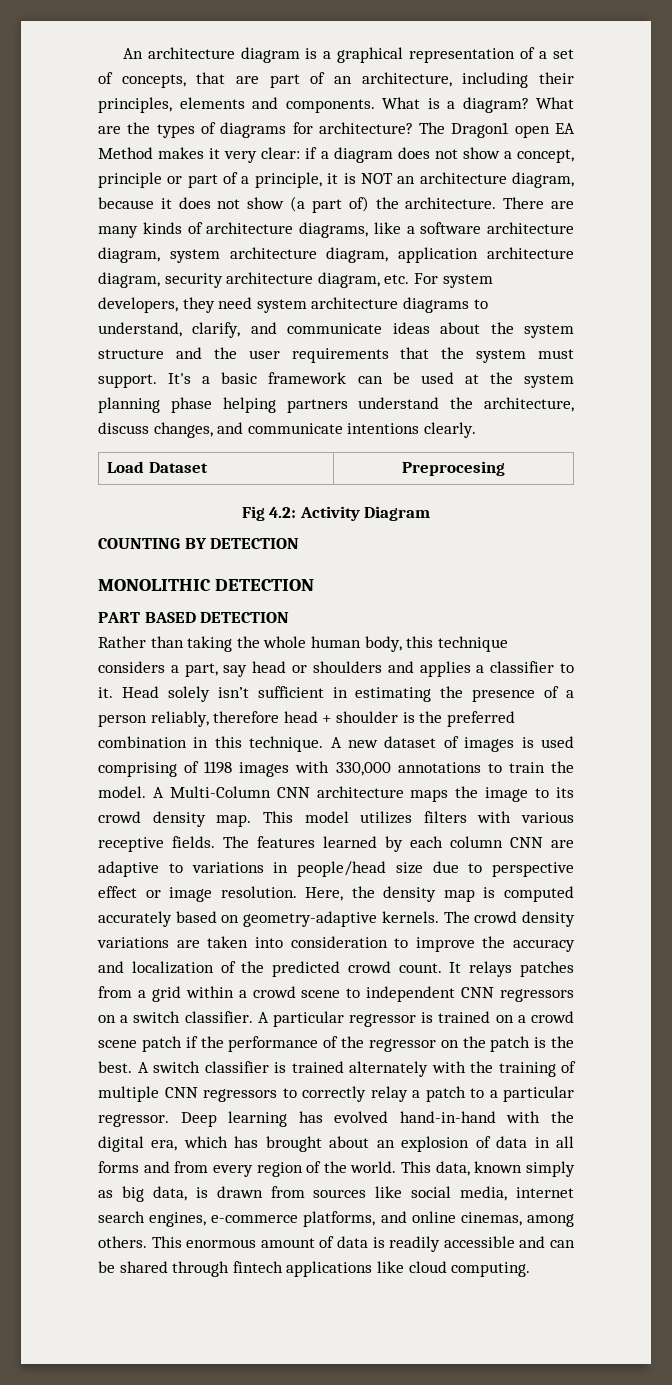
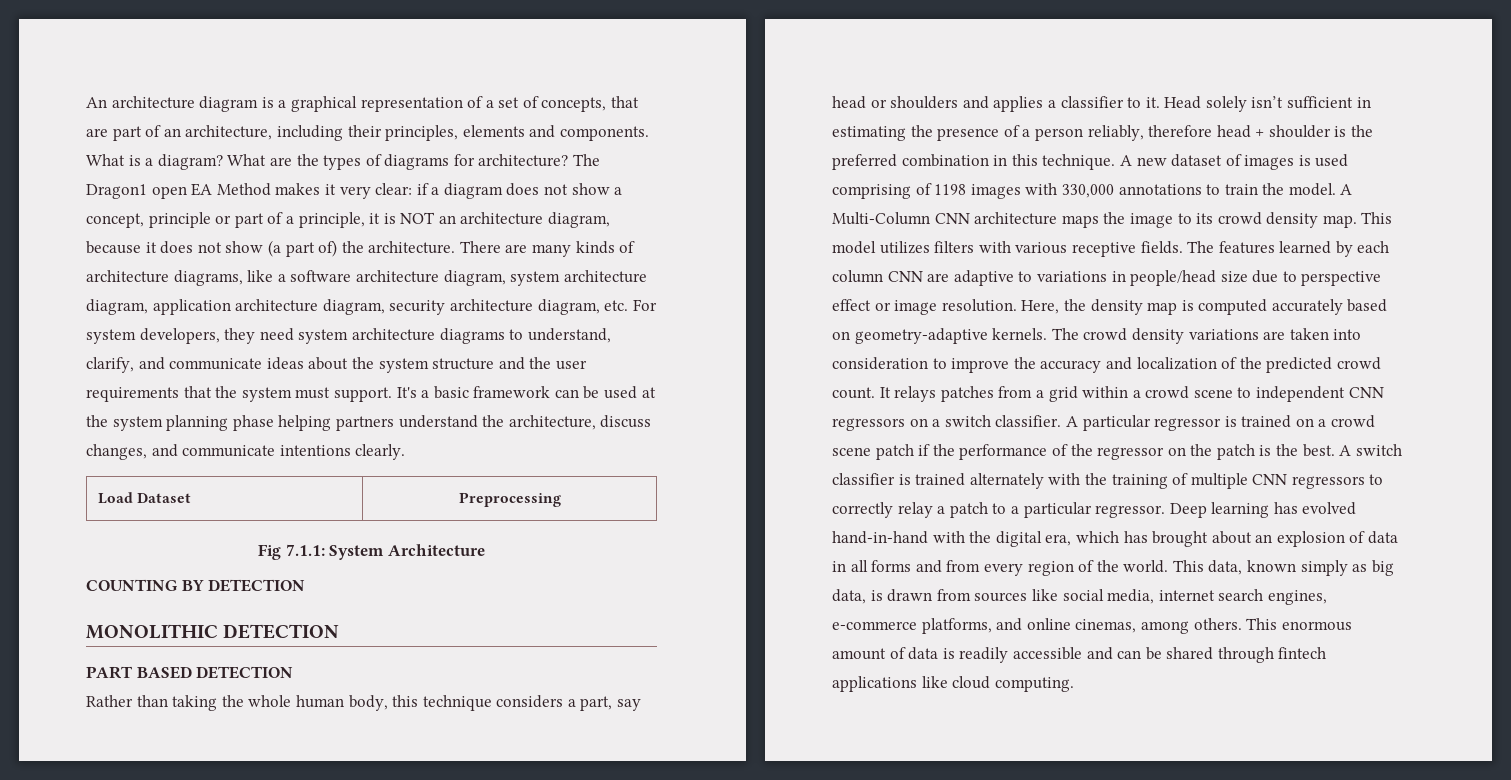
[402,461,505,476] Preprocesing -> [458,492,561,507] Preprocessing
[269,506,431,521] 4.2: Activity Diagram -> [285,544,485,560] 7.1.1: System Architecture

